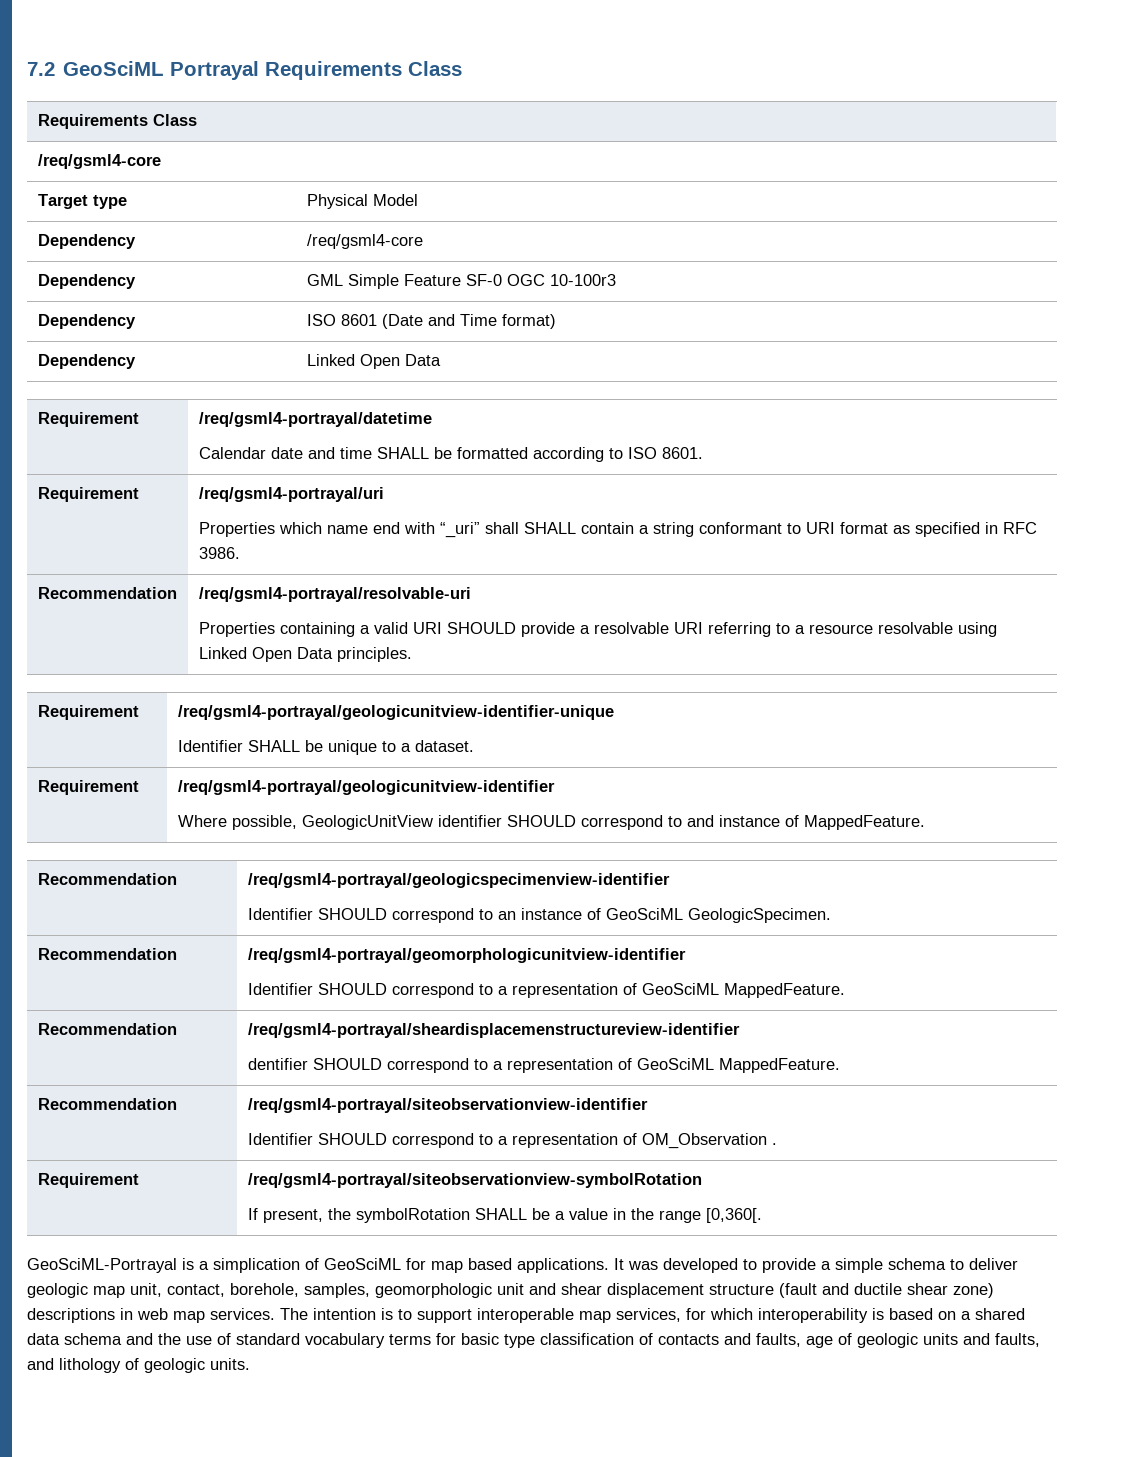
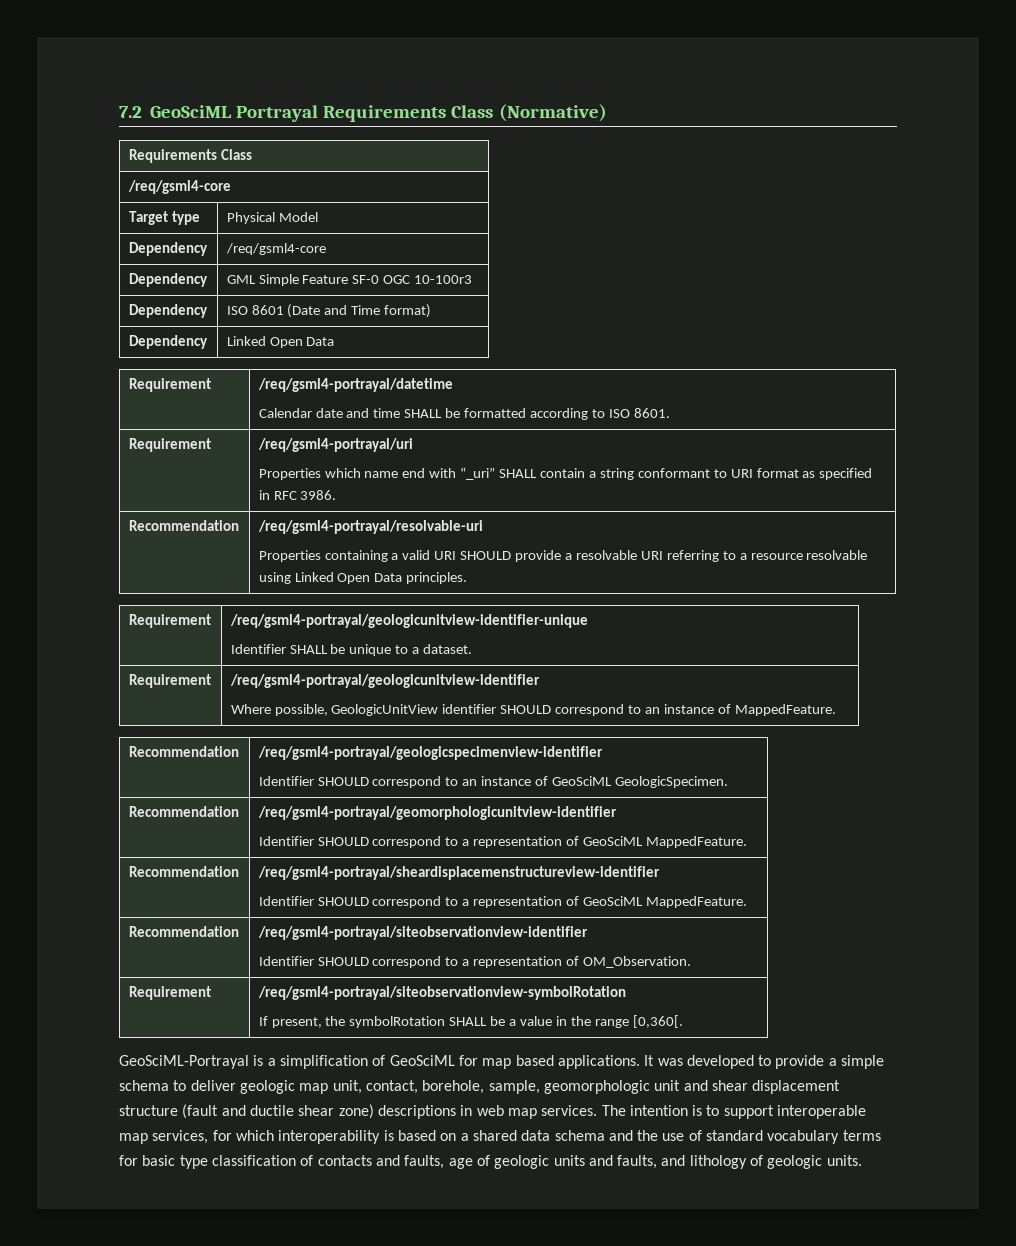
(463, 68) none -> [498,104,607,122] (Normative)
[484,522,519,534] shall -> (496, 473) none
[686,815,714,827] and -> [645,707,661,714] an
[247,1058,308,1070] dentifier -> [258,896,314,906] Identifier
[641,1133,777,1149] OM_Observation . -> [583,956,692,968] OM_Observation.
[213,1258,300,1273] simplication -> [279,1055,368,1069] simplification
[304,1283,370,1298] samples, -> [488,1080,540,1094] sample,

